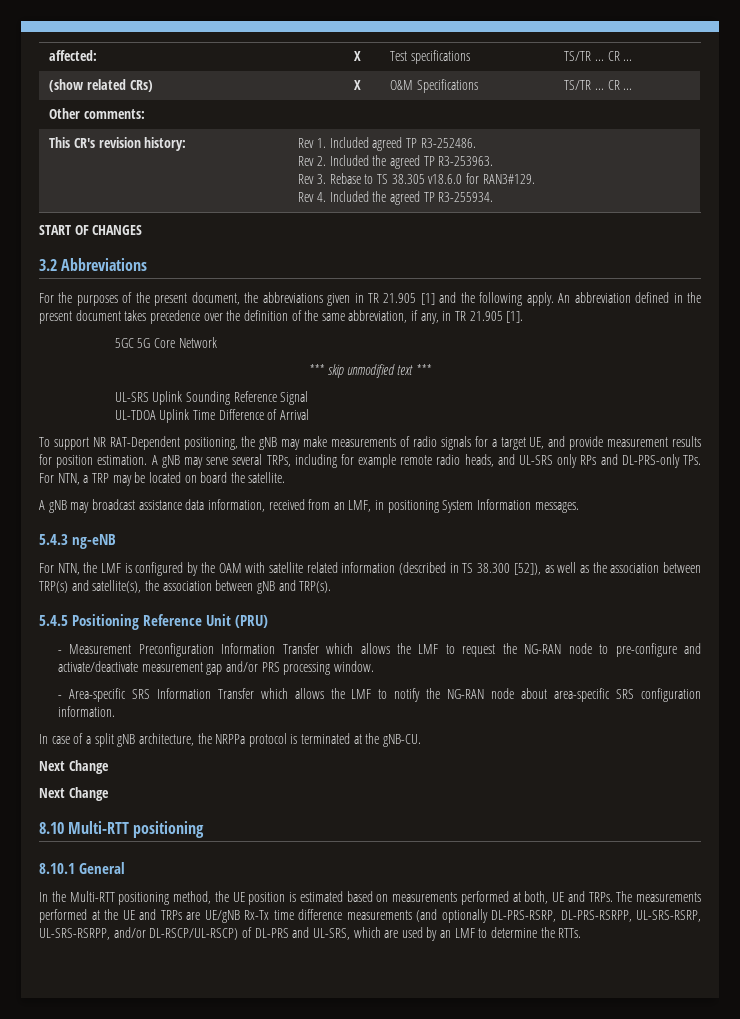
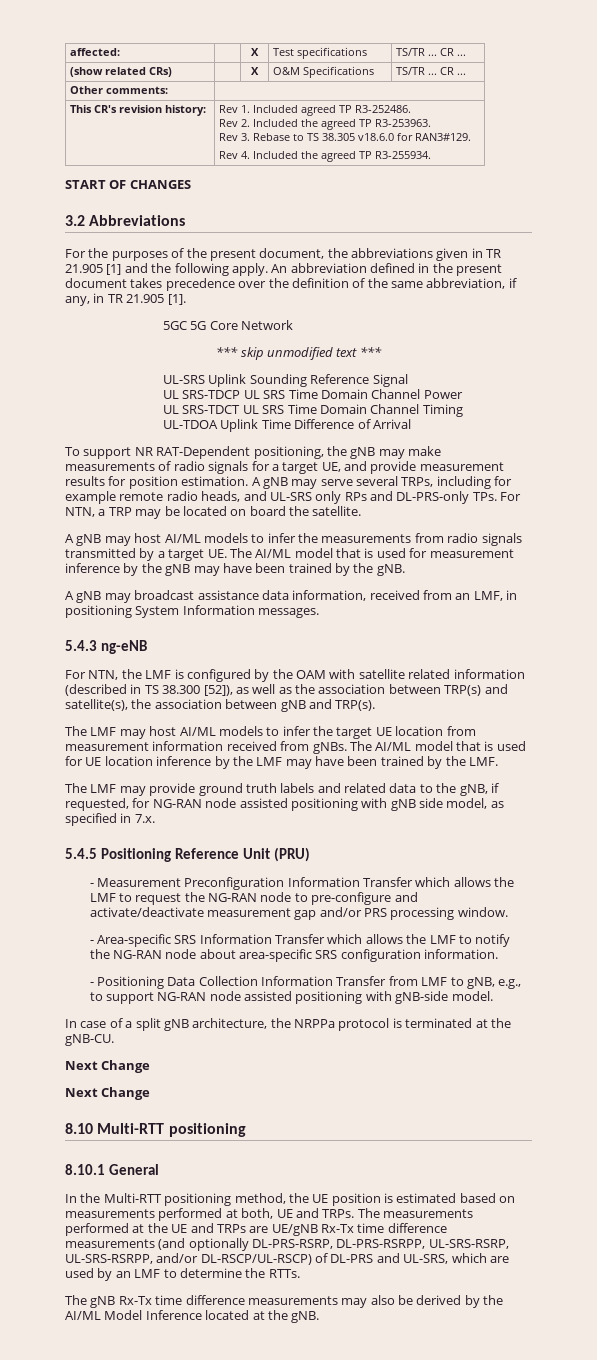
(309, 398) none -> [163,389,463,399] [163,404,463,417] // UL SRS-TDCP UL SRS Time Domain Channel Power // UL SRS-TDCT UL SRS Time Domain Channel Timing
(286, 477) none -> [65,533,522,546] [65,548,514,561] [65,563,405,576] // A gNB may host AI/ML models to infer the measurements from radio signals transmitted by a target UE. The AI/ML model that is used for measurement inference by the gNB may have been trained by the gNB.
(332, 587) none -> [65,726,476,739] [65,741,526,754] [65,756,498,769] [65,783,499,796] [65,798,504,811] [65,813,155,826] // The LMF may host AI/ML models to infer the target UE location from measurement information received from gNBs. The AI/ML model that is used for UE location inference by the LMF may have been trained by the LMF. // The LMF may provide ground truth labels and related data to the gNB, if requested, for NG-RAN node assisted positioning with gNB side model, as specified in 7.x.
(115, 711) none -> [89,976,522,989] [89,991,493,1004] // - Positioning Data Collection Information Transfer from LMF to gNB, e.g., to support NG-RAN node assisted positioning with gNB-side model.
(582, 933) none -> [65,1295,504,1308] [65,1310,320,1323] // The gNB Rx-Tx time difference measurements may also be derived by the AI/ML Model Inference located at the gNB.

